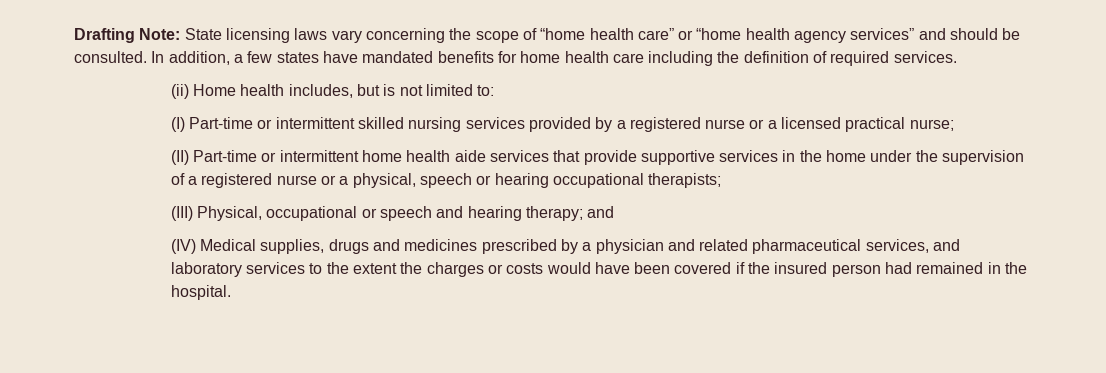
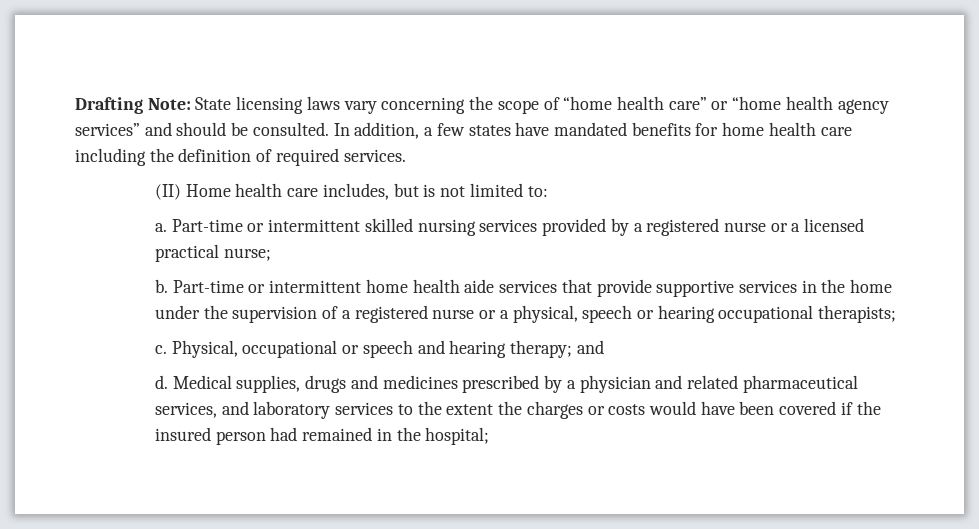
[170,84,189,99] (ii) -> [155,184,182,200] (II)
(285, 90) none -> [287,188,319,197] care
[170,117,185,132] (I) -> [155,223,168,232] a.
[170,150,189,165] (II) -> [155,279,169,293] b.
[170,206,193,221] (III) -> [155,345,168,354] c.
[170,239,196,254] (IV) -> [155,375,169,389] d.
[170,285,231,300] hospital. -> [425,427,490,445] hospital;

